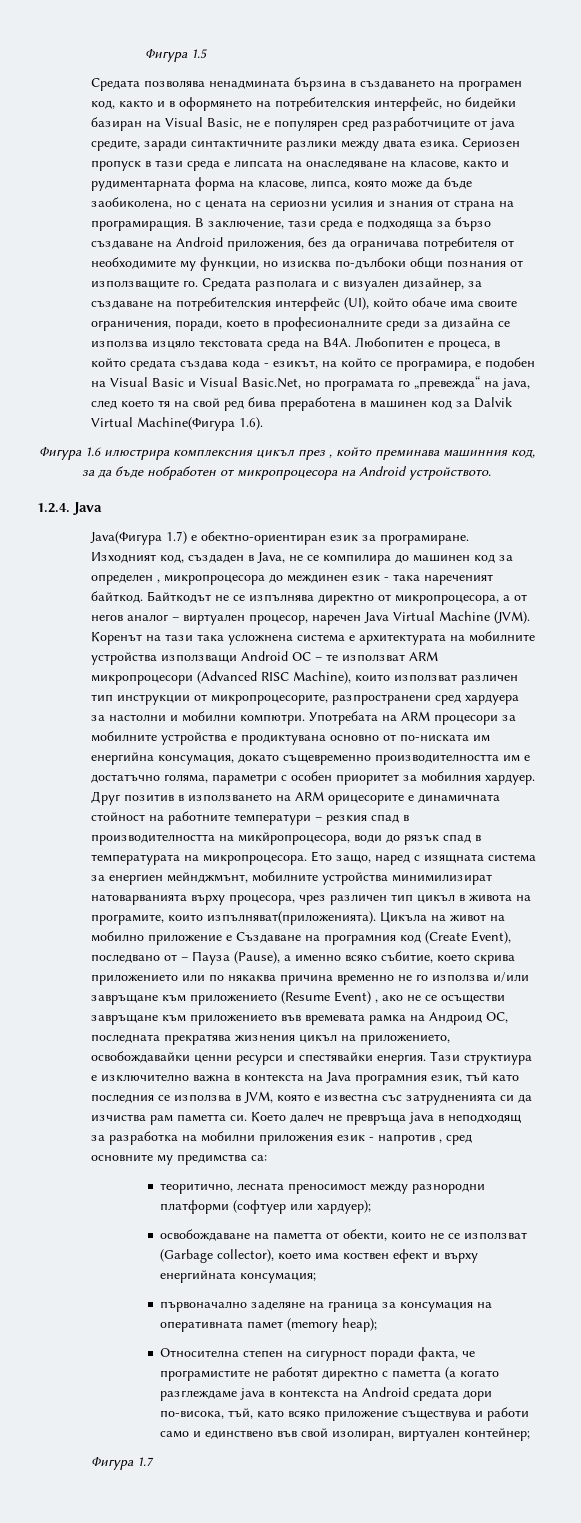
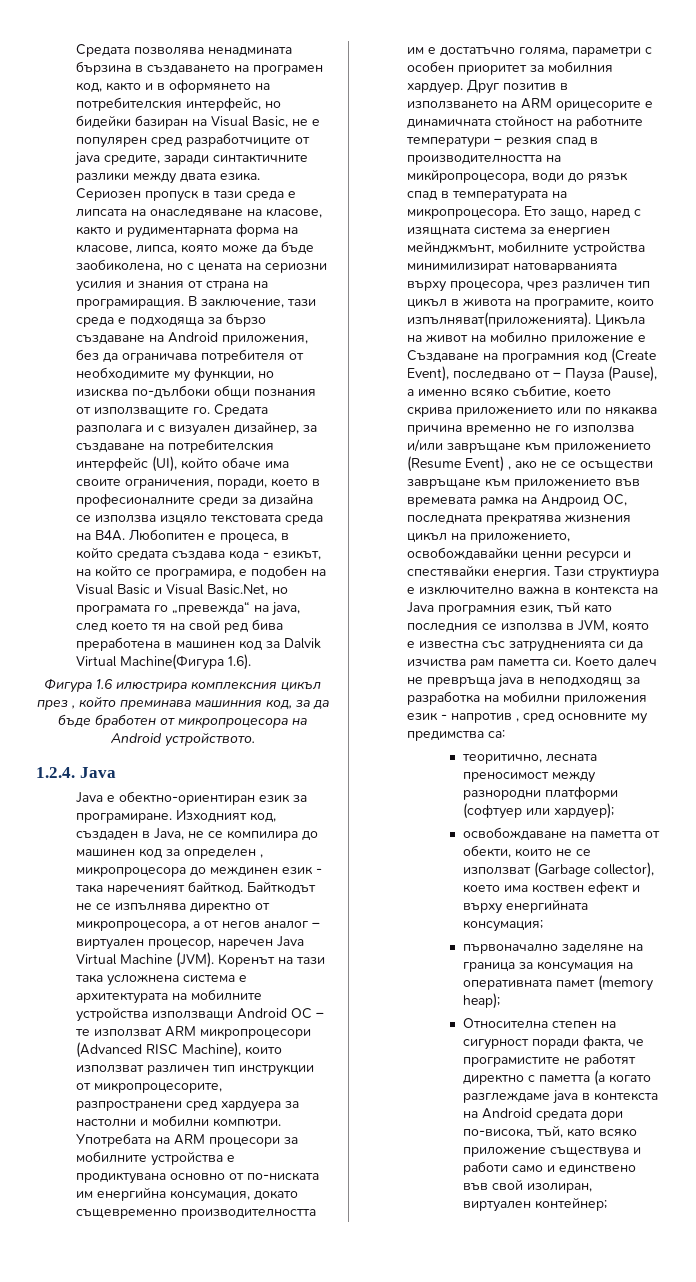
[144,49,207,62] Фигура 1.5 // -> (76, 50) none
[147,466,216,480] нобработен -> [95,714,156,728] бработен
[89,531,187,545] Java(Фигура 1.7) -> [76,792,104,803] Java
[90,1457,154,1470] // Фигура 1.7 -> (607, 1204) none

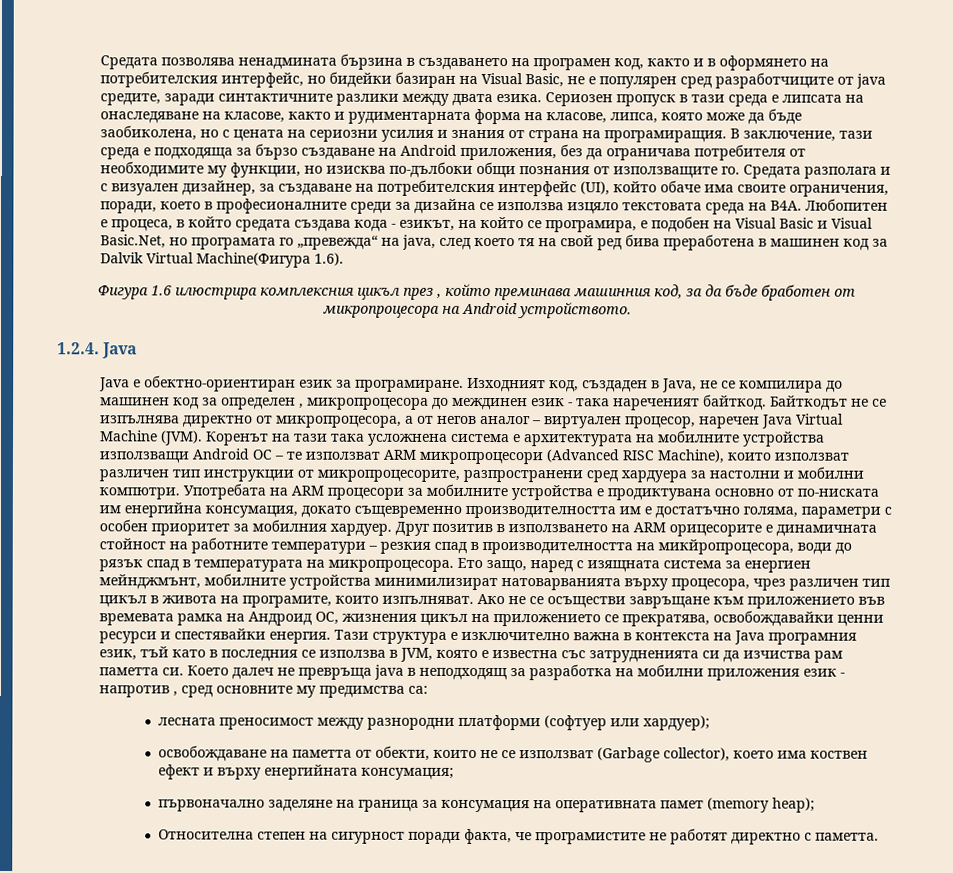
[407,312,646,328] [407,331,647,345] [407,348,657,364] [407,366,658,382] [407,385,612,398] [407,406,658,417] [407,425,635,435] [407,439,652,453] [407,456,538,472] изпълняват(приложенията). Цикъла на живот на мобилно приложение е Създаване на програмния код (Create Event), последвано от – Пауза (Pause), а именно всяко събитие, което скрива приложението или по някаква причина временно не го използва и/или завръщане към приложението (Resume Event) , ако -> [382,594,506,605] изпълняват. Ако
[407,514,562,525] последната прекратява -> (340, 618) none
[470,532,571,543] приложението, -> [493,614,711,627] приложението се прекратява,
[588,568,660,580] структиура -> [372,631,448,644] структура
(613, 608) none -> [209,649,219,658] в
[461,754,542,764] теоритично, -> (429, 689) none
[538,1070,651,1086] [462,1090,658,1104] [462,1108,623,1121] [462,1125,637,1138] [462,1146,641,1158] [462,1161,636,1175] [462,1179,592,1193] [462,1197,607,1212] паметта (а когато разглеждаме java в контекста на Android средата дори по-висока, тъй, като всяко приложение съществува и работи само и единствено във свой изолиран, виртуален контейнер; -> [814,832,879,841] паметта.

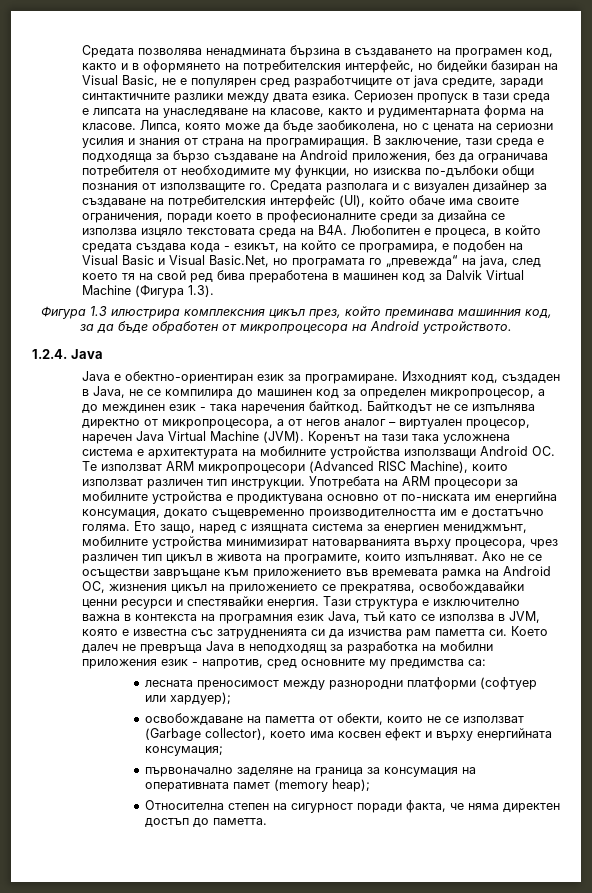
[100,111,200,124] онаследяване -> [162,108,248,118] унаследяване
[546,112,659,124] класове, липса, -> [81,120,181,132] класове. Липса,
[182,180,257,196] дизайнер, -> [472,180,530,193] дизайнер
[100,201,158,214] поради, -> [166,213,212,223] поради
[196,252,345,268] Machine(Фигура 1.6). -> [81,285,214,298] Machine (Фигура 1.3).
[151,285,172,296] 1.6 -> [89,306,107,316] 1.3
[403,287,442,300] през , -> [308,309,341,319] през,
[761,284,831,301] бработен -> [152,321,218,334] обработен
[299,397,430,410] , микропроцесора -> [429,389,545,399] микропроцесор, а
[613,398,701,411] нареченият -> [240,404,305,414] наречения
[252,449,303,460] ОС – те -> [531,446,555,456] [81,461,97,471] ОС. Те
[203,466,865,483] [99,487,181,500] инструкции от микропроцесорите, разпространени сред хардуера за настолни и мобилни компютри. -> [230,479,305,489] инструкции.
[743,506,893,519] [99,519,878,537] [99,537,853,555] [99,559,455,572] голяма, параметри с особен приоритет за мобилния хардуер. Друг позитив в използването на ARM орицесорите е динамичната стойност на работните температури – резкия спад в производителността на микйропроцесора, води до рязък спад в температурата на микропроцесора. -> [81,524,130,531] голяма.
[99,573,499,591] мейнджмънт, мобилните устройства минимилизират -> [442,524,527,533] [81,536,308,549] мениджмънт, мобилните устройства минимизират
[248,611,313,626] Андроид -> [502,566,551,576] Android
[734,630,858,645] [99,646,299,662] Java програмния език, тъй като в последния -> [218,611,417,624] програмния език Java, тъй като
[374,664,405,680] java -> [205,641,234,651] Java
[99,685,179,698] напротив , -> [201,659,263,669] напротив,
[809,750,868,759] коствен -> [337,731,381,738] косвен
[534,828,812,845] програмистите не работят директно с -> [467,803,560,813] [144,818,209,827] няма директен достъп до

